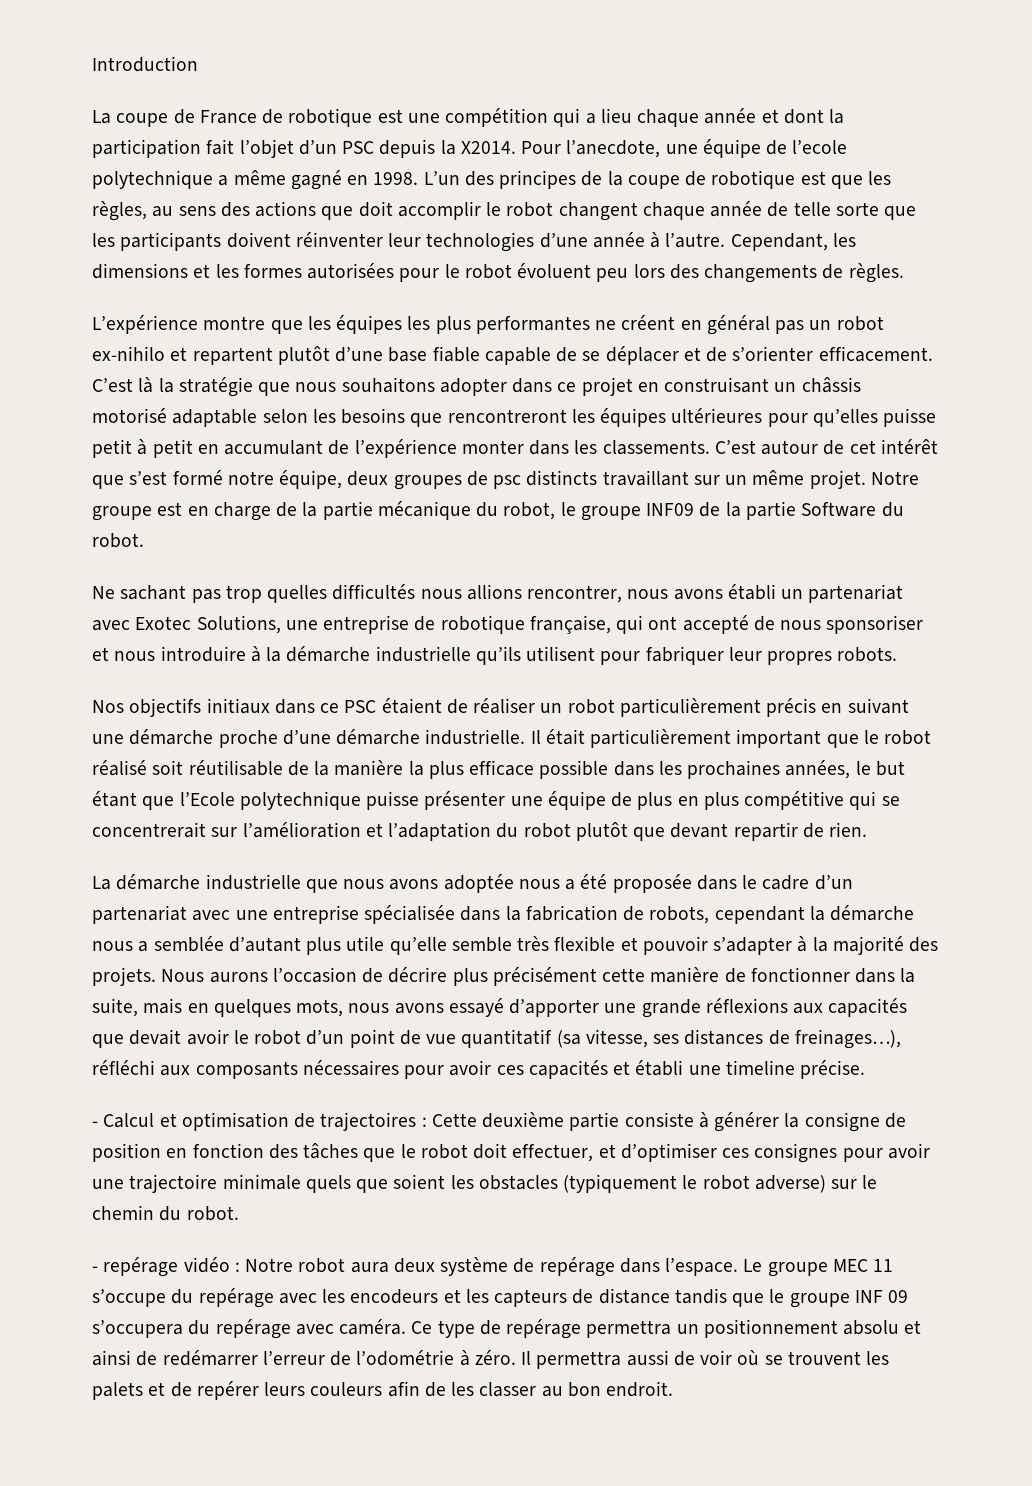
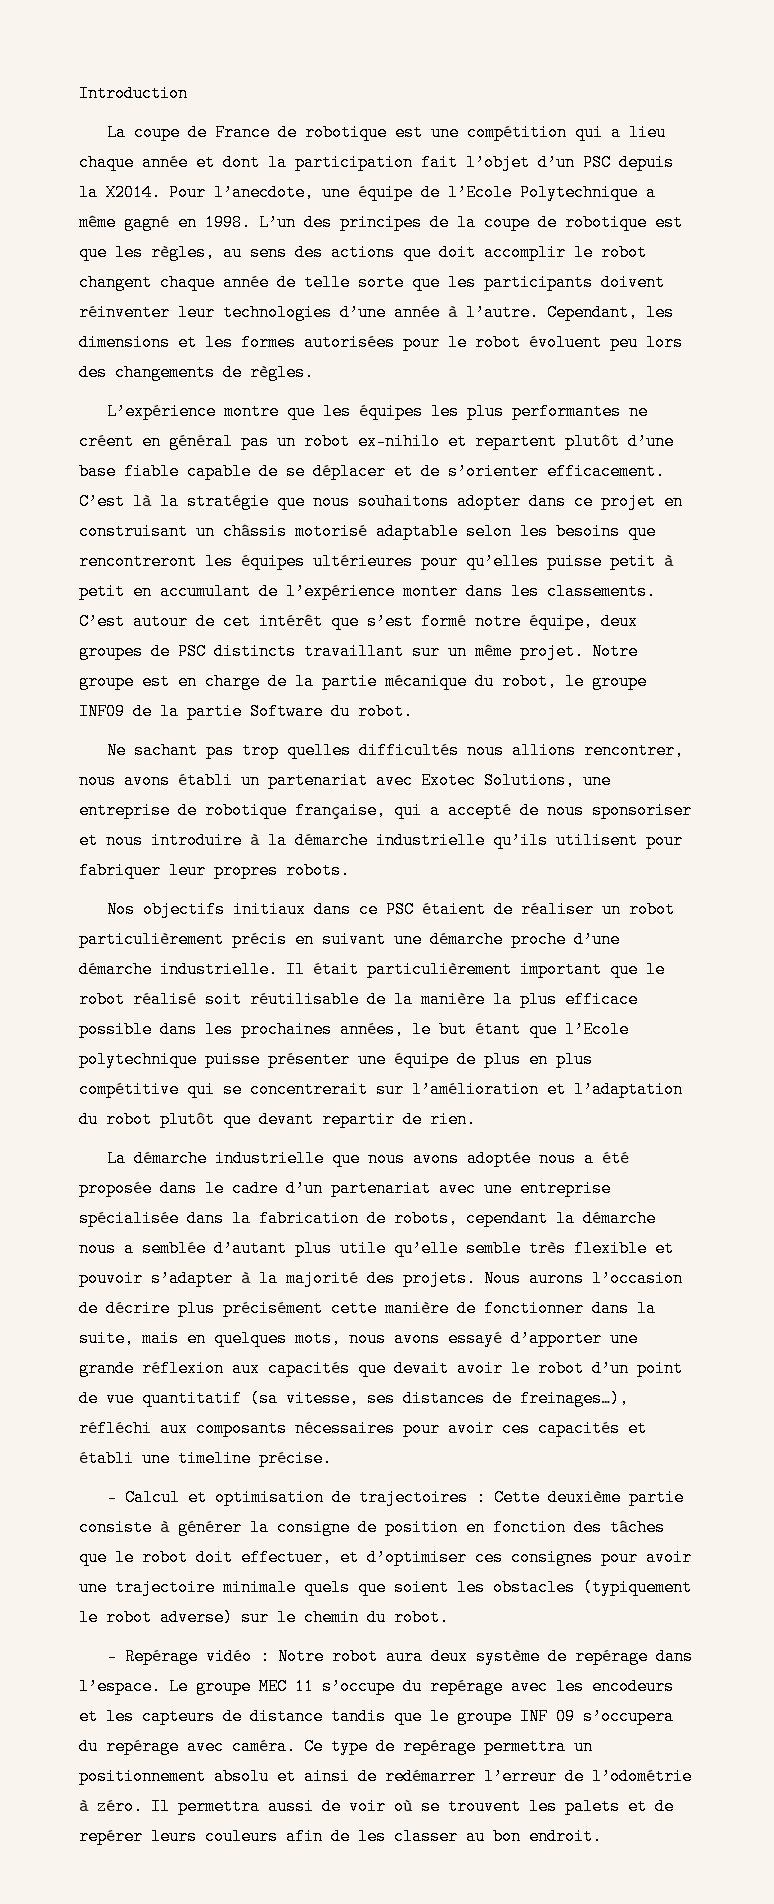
[792,140,848,154] [92,170,213,189] l’ecole polytechnique -> [448,184,638,201] l’Ecole Polytechnique
[493,475,522,489] psc -> [178,643,206,660] PSC
[648,616,678,630] ont -> [430,802,440,819] a
[705,998,788,1013] réflexions -> [142,1360,224,1377] réflexion
[103,1257,179,1277] repérage -> [124,1648,198,1665] Repérage

